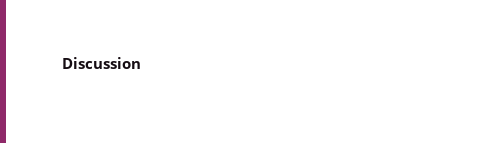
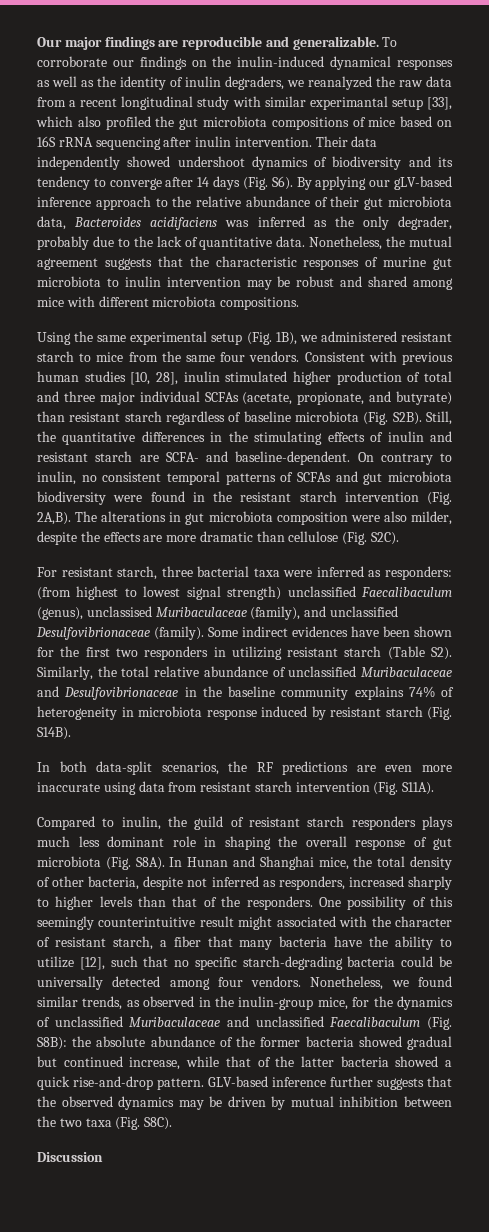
(62, 63) none -> [37,36,398,50] [37,56,453,70] [37,76,452,90] [37,96,452,110] [36,116,453,130] [37,136,378,150] [37,156,453,170] [37,176,452,190] [37,196,452,210] [37,216,452,230] [37,236,452,250] [37,256,452,270] [37,276,454,290] [37,296,300,310] [37,331,452,345] [37,351,453,365] [37,371,453,385] [37,391,452,405] [37,411,452,425] [37,431,453,445] [37,451,452,465] [37,471,453,485] [37,491,452,505] [37,511,452,525] [37,531,400,545] [37,566,452,580] [37,586,452,600] [37,606,398,620] [36,626,452,640] [37,646,453,660] [37,666,452,680] [37,686,454,700] [37,706,452,720] [37,727,71,740] [37,761,452,775] [37,781,435,795] [37,816,453,830] [37,836,452,850] [37,856,453,870] [37,876,452,890] [37,896,454,910] [37,916,452,930] [37,936,452,950] [37,956,452,970] [37,976,452,990] [37,996,453,1010] [37,1016,452,1030] [37,1036,453,1050] [37,1056,452,1070] [37,1076,452,1090] [37,1096,453,1110] [37,1116,173,1130] Our major findings are reproducible and generalizable. To corroborate our findings on the inulin-induced dynamical responses as well as the identity of inulin degraders, we reanalyzed the raw data from a recent longitudinal study with similar experimantal setup [33], which also profiled the gut microbiota compositions of mice based on 16S rRNA sequencing after inulin intervention. Their data independently showed undershoot dynamics of biodiversity and its tendency to converge after 14 days (Fig. S6). By applying our gLV-based inference approach to the relative abundance of their gut microbiota data, Bacteroides acidifaciens was inferred as the only degrader, probably due to the lack of quantitative data. Nonetheless, the mutual agreement suggests that the characteristic responses of murine gut microbiota to inulin intervention may be robust and shared among mice with different microbiota compositions. // Using the same experimental setup (Fig. 1B), we administered resistant starch to mice from the same four vendors. Consistent with previous human studies [10, 28], inulin stimulated higher production of total and three major individual SCFAs (acetate, propionate, and butyrate) than resistant starch regardless of baseline microbiota (Fig. S2B). Still, the quantitative differences in the stimulating effects of inulin and resistant starch are SCFA- and baseline-dependent. On contrary to inulin, no consistent temporal patterns of SCFAs and gut microbiota biodiversity were found in the resistant starch intervention (Fig. 2A,B). The alterations in gut microbiota composition were also milder, despite the effects are more dramatic than cellulose (Fig. S2C). // For resistant starch, three bacterial taxa were inferred as responders: (from highest to lowest signal strength) unclassified Faecalibaculum (genus), unclassised Muribaculaceae (family), and unclassified Desulfovibrionaceae (family). Some indirect evidences have been shown for the first two responders in utilizing resistant starch (Table S2). Similarly, the total relative abundance of unclassified Muribaculaceae and Desulfovibrionaceae in the baseline community explains 74% of heterogeneity in microbiota response induced by resistant starch (Fig. S14B). // In both data-split scenarios, the RF predictions are even more inaccurate using data from resistant starch intervention (Fig. S11A). // Compared to inulin, the guild of resistant starch responders plays much less dominant role in shaping the overall response of gut microbiota (Fig. S8A). In Hunan and Shanghai mice, the total density of other bacteria, despite not inferred as responders, increased sharply to higher levels than that of the responders. One possibility of this seemingly counterintuitive result might associated with the character of resistant starch, a fiber that many bacteria have the ability to utilize [12], such that no specific starch-degrading bacteria could be universally detected among four vendors. Nonetheless, we found similar trends, as observed in the inulin-group mice, for the dynamics of unclassified Muribaculaceae and unclassified Faecalibaculum (Fig. S8B): the absolute abundance of the former bacteria showed gradual but continued increase, while that of the latter bacteria showed a quick rise-and-drop pattern. GLV-based inference further suggests that the observed dynamics may be driven by mutual inhibition between the two taxa (Fig. S8C). //

